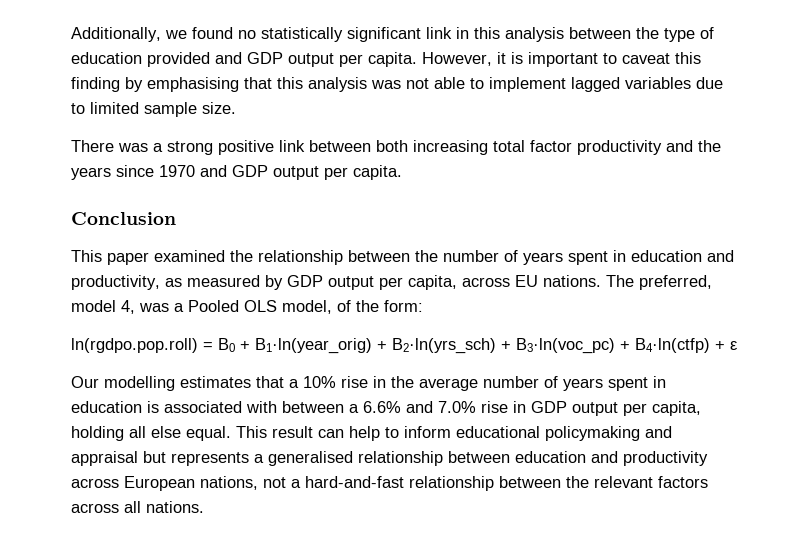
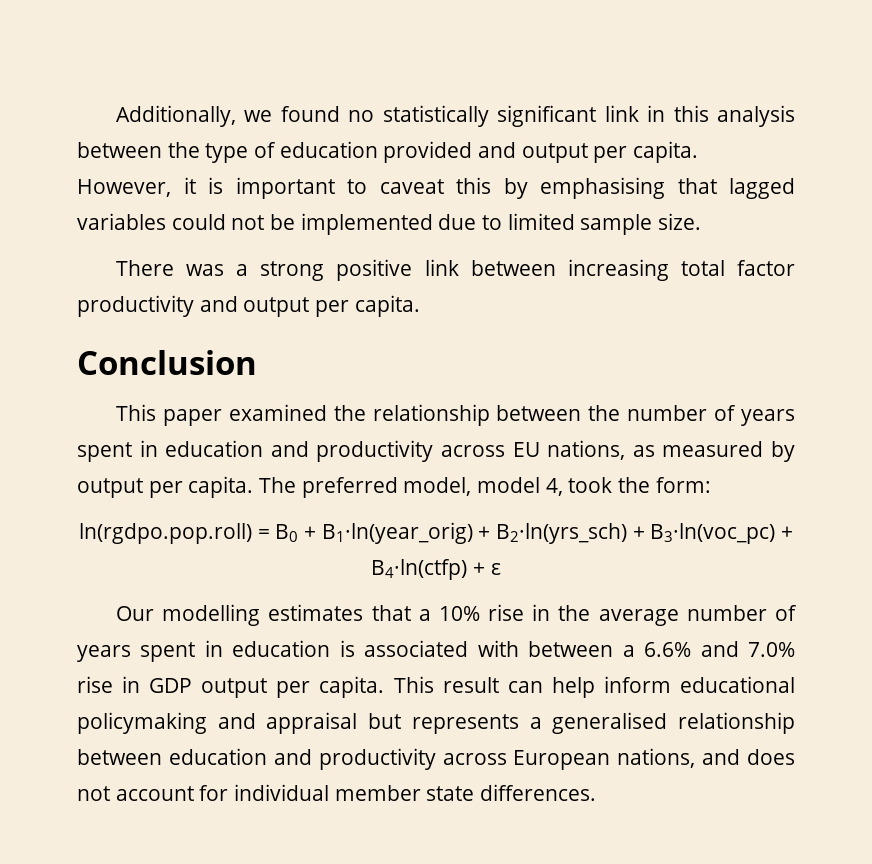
[247,52,283,64] GDP -> (517, 150) none
[71,77,120,92] finding -> (491, 185) none
[277,77,691,92] this analysis was not able to implement lagged variables -> [729,178,795,199] [77,213,433,235] lagged variables could not be implemented
[376,140,408,152] both -> (556, 268) none
[698,140,721,152] [71,165,268,180] the years since 1970 and GDP -> (238, 304) none
[71,275,160,290] productivity, -> [316,440,626,462] productivity across EU nations,
[287,275,712,290] [71,300,351,314] GDP output per capita, across EU nations. The preferred, model 4, was a Pooled OLS model, of -> [77,476,613,498] output per capita. The preferred model, model 4, took
[652,401,701,416] [71,426,231,441] capita, holding all else equal. -> [319,676,385,698] capita.
[385,427,399,438] to -> (595, 687) none
[263,476,708,491] [71,501,204,513] not a hard-and-fast relationship between the relevant factors across all nations. -> [702,749,795,765] [77,784,597,801] and does not account for individual member state differences.

